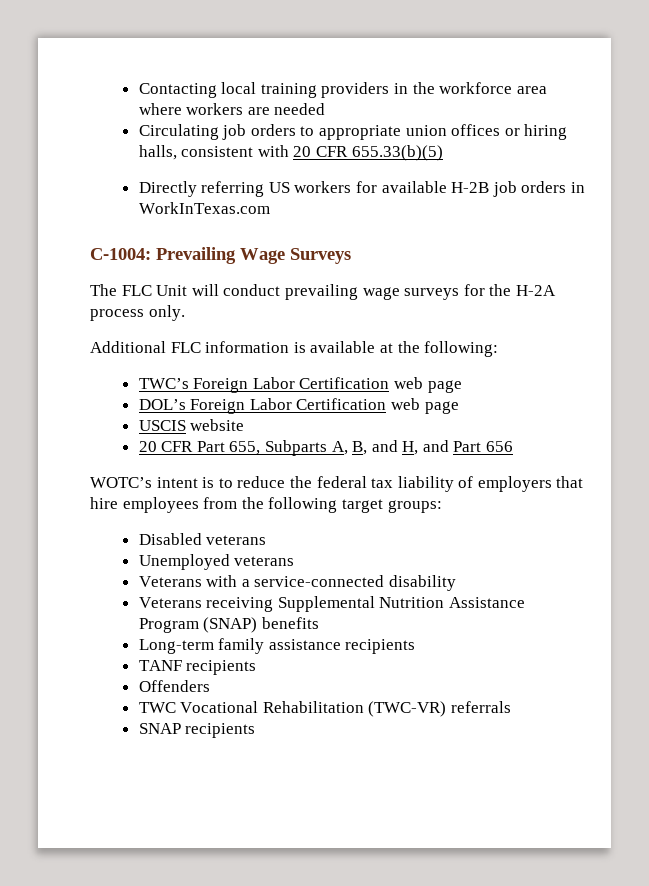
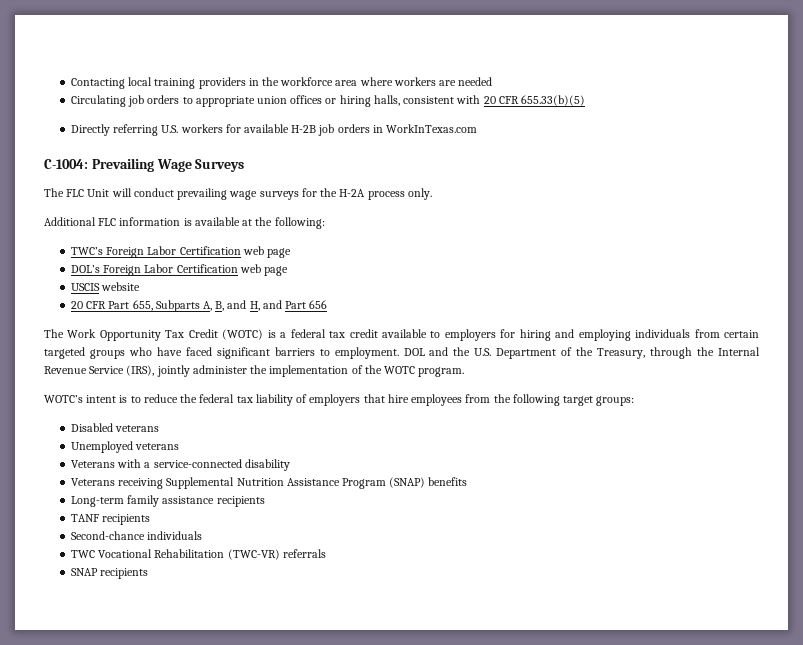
[268,182,290,193] US -> [161,125,179,133] U.S.
(514, 446) none -> [44,329,759,341] [44,347,760,359] [44,365,465,377] // The Work Opportunity Tax Credit (WOTC) is a federal tax credit available to employers for hiring and employing individuals from certain targeted groups who have faced significant barriers to employment. DOL and the U.S. Department of the Treasury, through the Internal Revenue Service (IRS), jointly administer the implementation of the WOTC program.
[138,680,210,692] Offenders -> [70,531,203,540] Second-chance individuals

